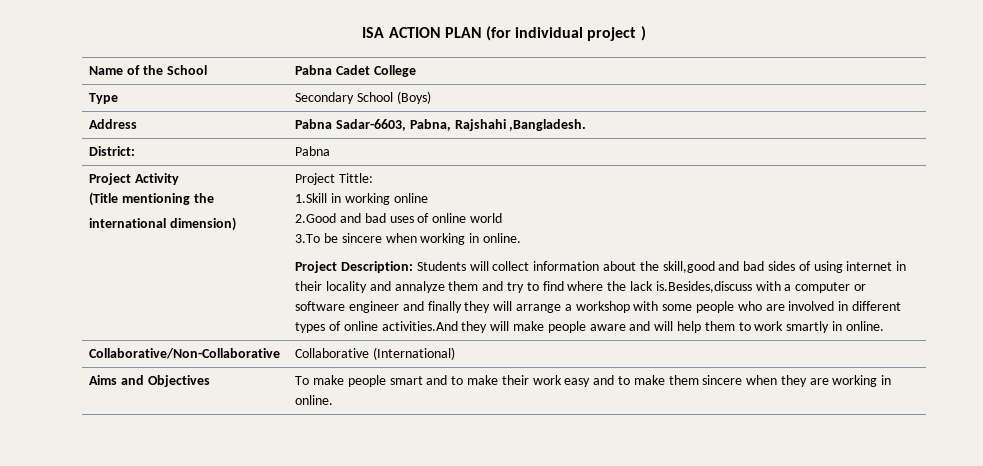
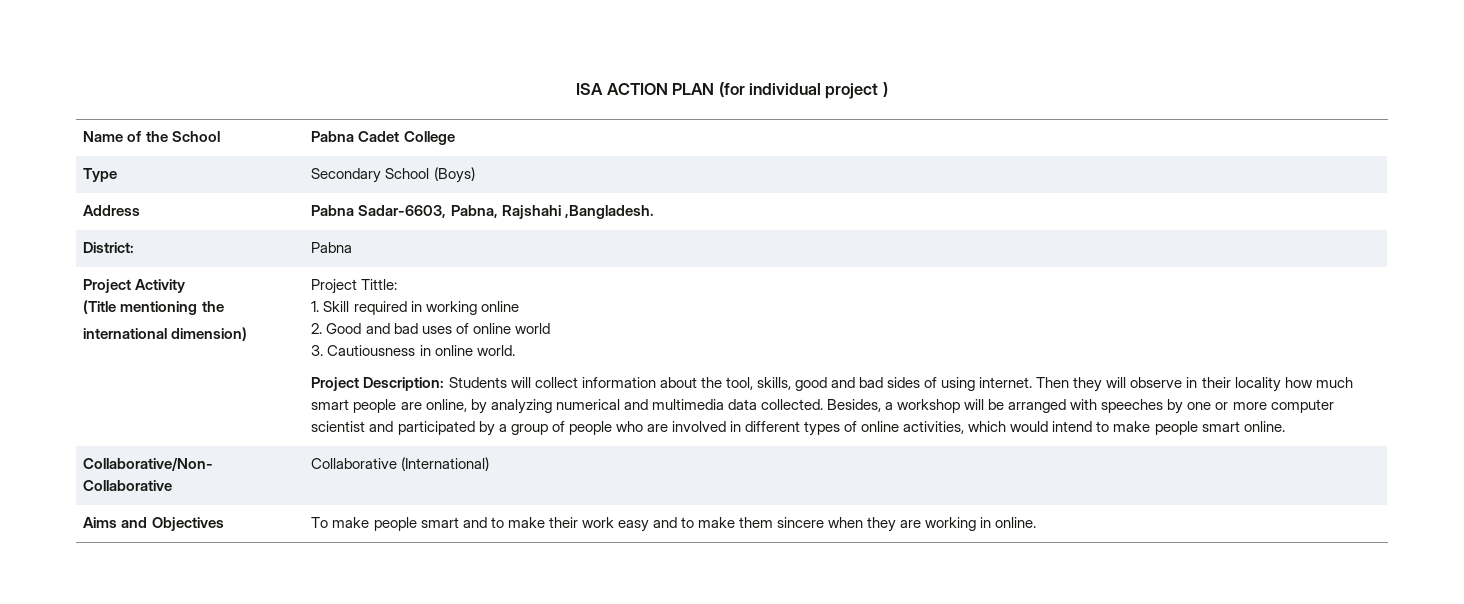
[295,193,328,203] 1.Skill -> [311,301,407,315] 1. Skill required
[295,213,337,223] 2.Good -> [311,323,362,334] 2. Good
[295,233,522,245] 3.To be sincere when working in online. -> [311,345,515,356] 3. Cautiousness in online world.
[662,261,715,273] skill,good -> [725,377,827,391] tool, skills, good
[846,261,907,271] [295,281,866,293] [295,301,693,313] internet in their locality and annalyze them and try to find where the lack is.Besides,discuss with a computer or software engineer and finally they will arrange a workshop with some -> [979,377,1353,392] [311,399,1334,414] [311,421,565,436] internet. Then they will observe in their locality how much smart people are online, by analyzing numerical and multimedia data collected. Besides, a workshop will be arranged with speeches by one or more computer scientist and participated by a group of
[381,321,842,333] activities.And they will make people aware and will help them to work smartly in -> [903,421,1240,435] activities, which would intend to make people smart

